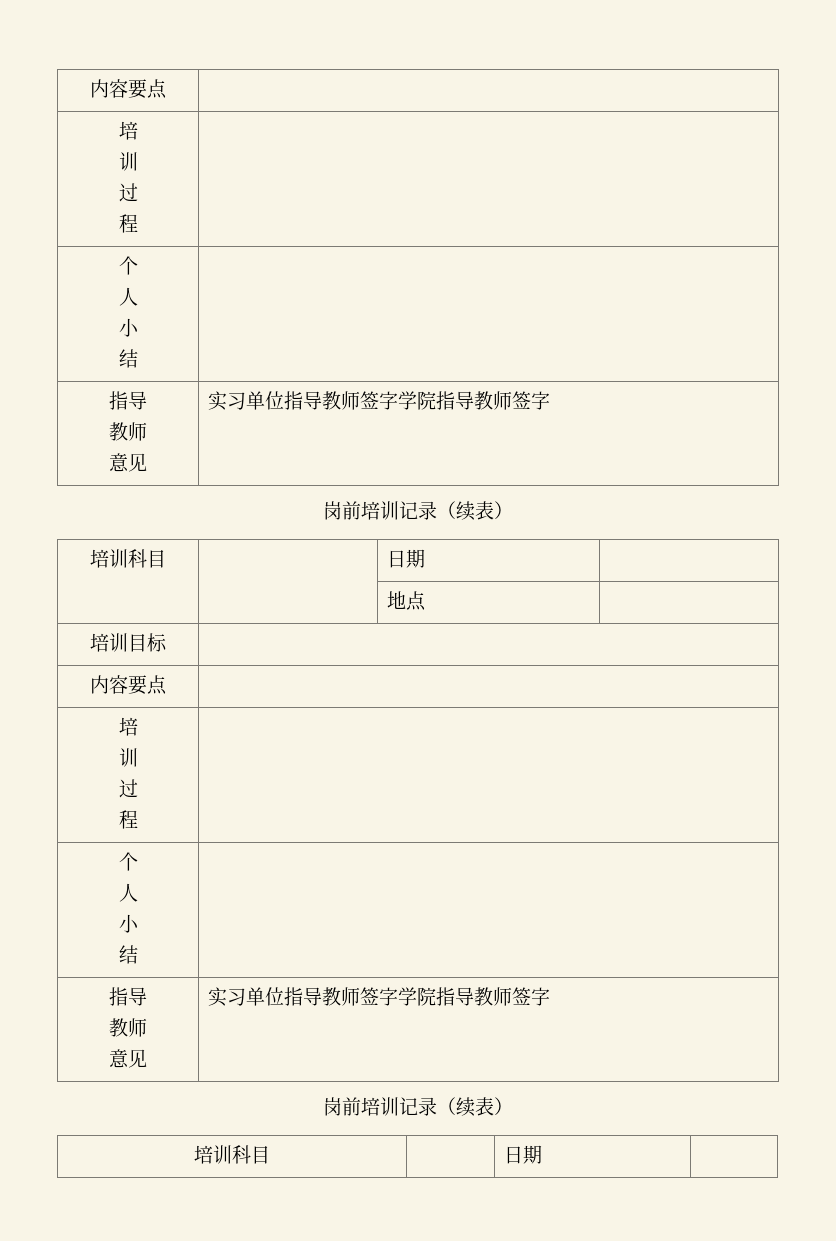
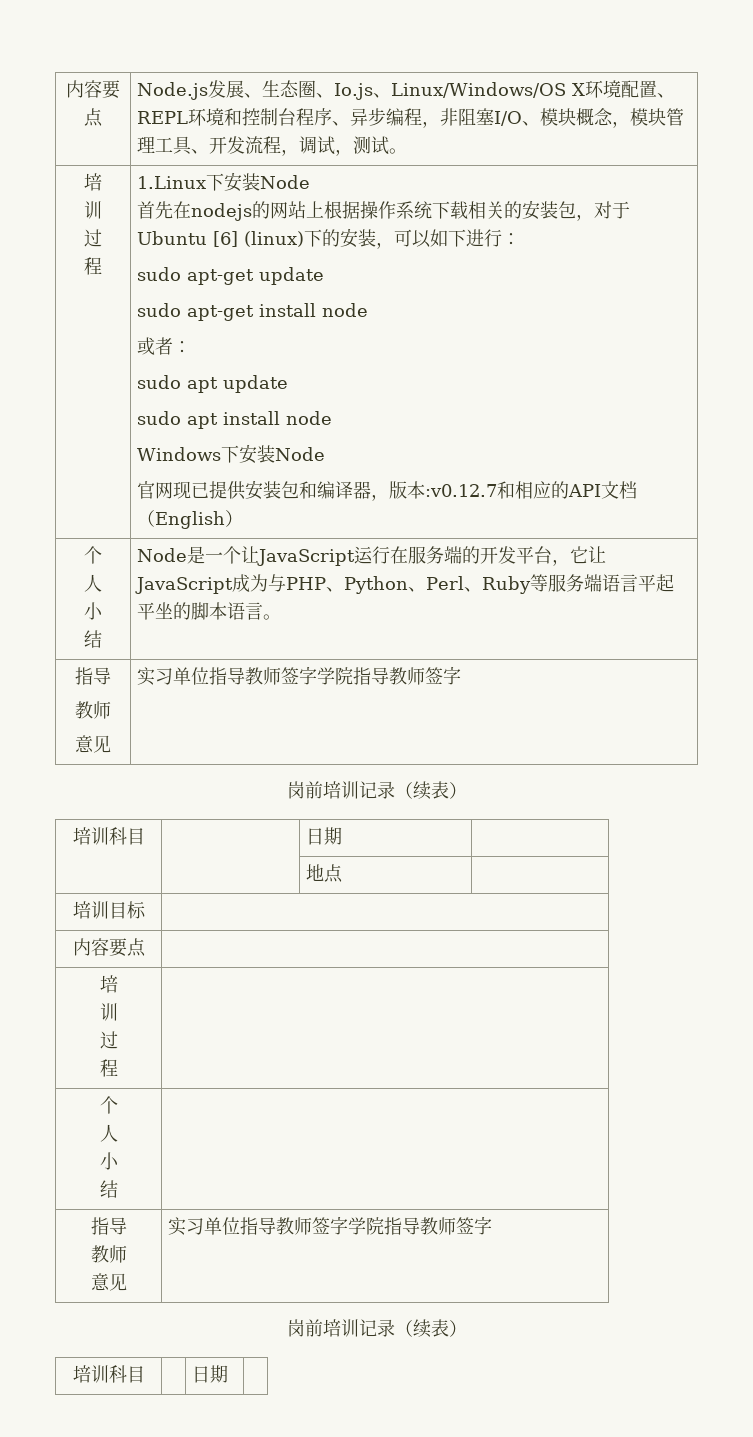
[90,79,167,99] [118,121,138,140] [118,152,138,171] [118,183,138,202] [118,214,138,233] [118,256,138,275] [118,287,138,306] [118,318,139,337] [118,349,138,368] 内容要点 | // 培 // 训 // 过 // 程 | // 个 // 人 // 小 // 结 | -> [66,80,120,99] [84,108,103,127] [137,80,676,100] [137,108,685,128] [137,136,408,156] [84,173,102,191] [84,201,102,219] [84,229,102,247] [84,257,102,275] [137,172,311,192] [137,200,631,221] [137,228,521,249] [137,267,325,285] [137,303,369,321] [137,337,192,355] [137,375,289,393] [137,411,333,429] [137,444,326,464] [137,480,638,501] [137,510,244,529] [84,546,102,564] [84,574,102,592] [84,602,103,620] [84,630,102,648] [137,546,607,566] [135,574,675,594] [137,602,282,620] 内容要点 | Node.js发展、生态圈、Io.js、Linux/Windows/OS X环境配置、REPL环境和控制台程序、异步编程，非阻塞I/O、模块概念，模块管理工具、开发流程，调试，测试。 // 培 // 训 // 过 // 程 | 1.Linux下安装Node // 首先在nodejs的网站上根据操作系统下载相关的安装包，对于Ubuntu [6] (linux)下的安装，可以如下进行： // sudo apt-get update // sudo apt-get install node // 或者： // sudo apt update // sudo apt install node // Windows下安装Node // 官网现已提供安装包和编译器，版本:v0.12.7和相应的API文档（English） // 个 // 人 // 小 // 结 | Node是一个让JavaScript运行在服务端的开发平台，它让JavaScript成为与PHP、Python、Perl、Ruby等服务端语言平起平坐的脚本语言。

